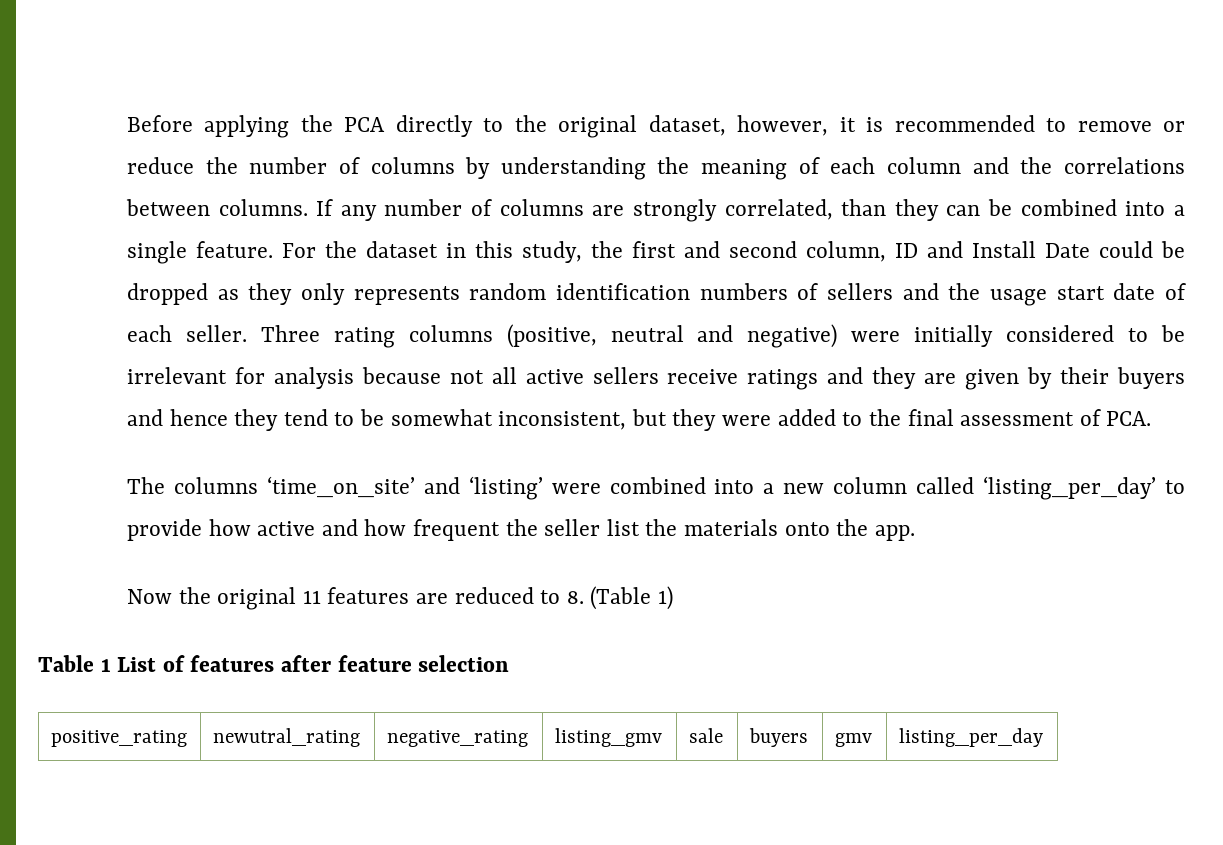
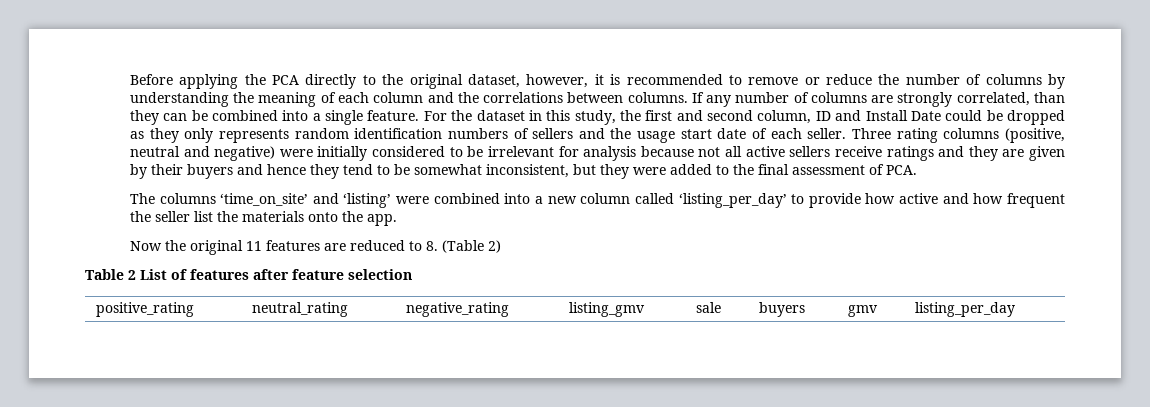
[658,586,674,610] 1) -> [487,240,501,253] 2)
[100,659,111,672] 1 -> [128,270,136,280] 2
[212,728,360,747] newutral_rating -> [252,302,349,317] neutral_rating

